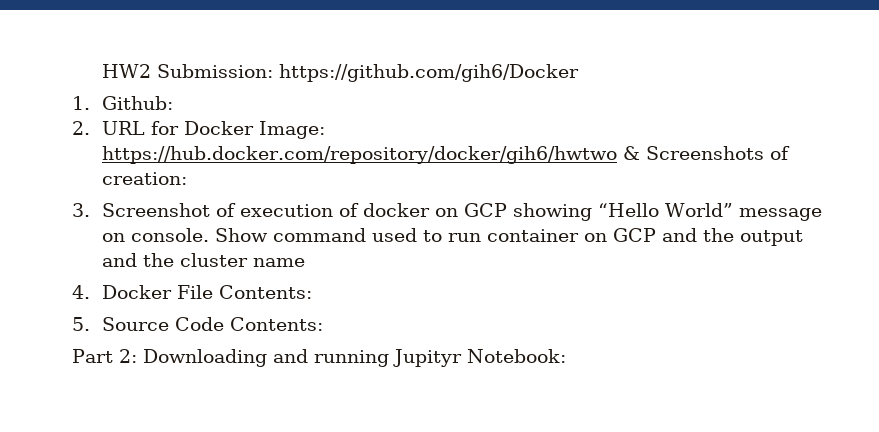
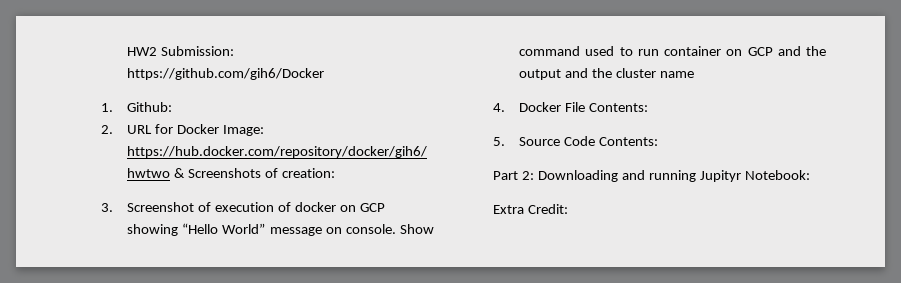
(566, 356) none -> [493,204,569,214] // Extra Credit:

